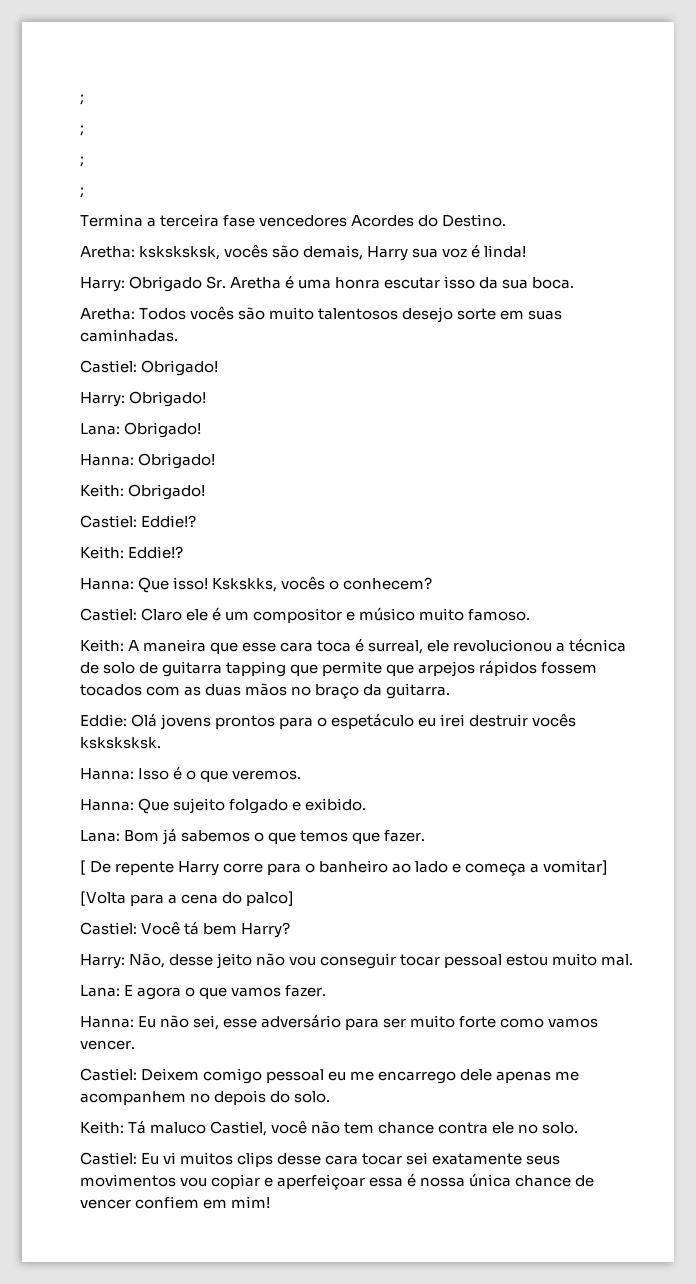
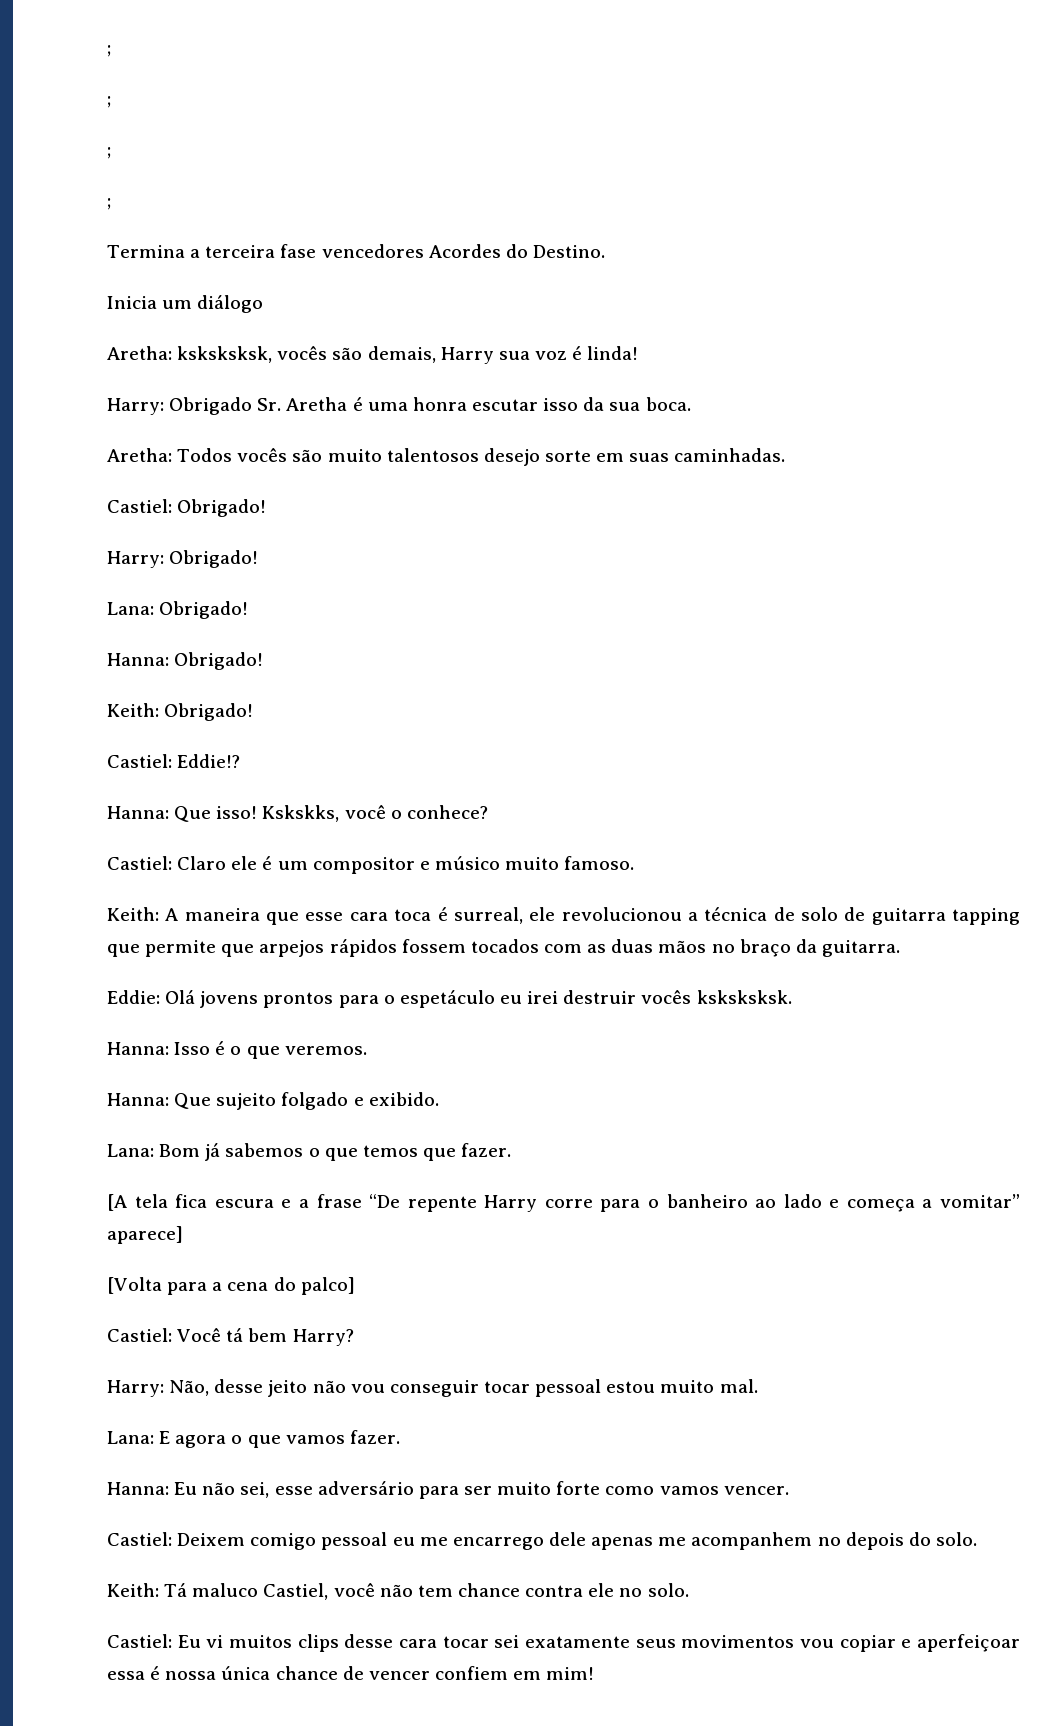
(507, 220) none -> [107,295,264,313] // Inicia um diálogo
[79,546,183,559] // Keith: Eddie!? -> (241, 761) none
[280,576,433,590] vocês o conhecem? -> [344,805,488,819] você o conhece?
[79,860,111,875] [ De -> [107,1194,401,1211] [A tela fica escura e a frase “De
[543,860,609,875] vomitar] -> [940,1194,1021,1208] [107,1226,184,1244] vomitar” aparece]

